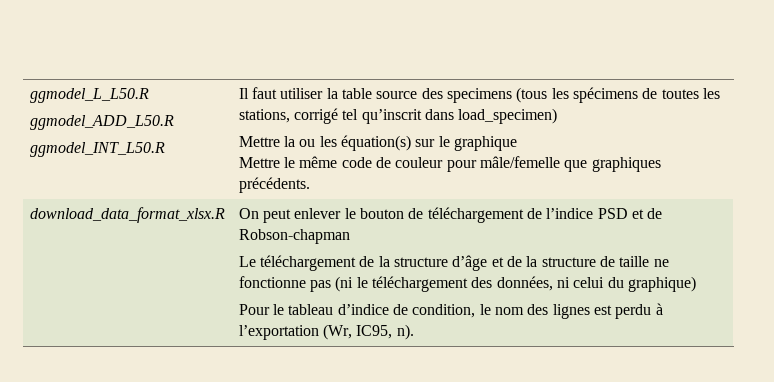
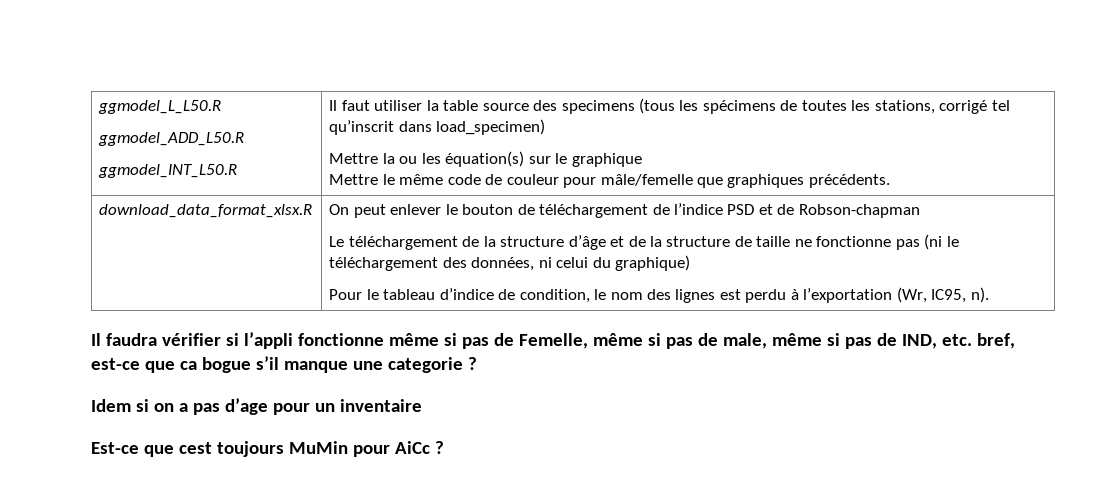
(414, 332) none -> [91,332,1015,349] [91,356,477,373] [91,398,422,415] [91,441,444,457] // Il faudra vérifier si l’appli fonctionne même si pas de Femelle, même si pas de male, même si pas de IND, etc. bref, est-ce que ca bogue s’il manque une categorie ? // Idem si on a pas d’age pour un inventaire // Est-ce que cest toujours MuMin pour AiCc ?

